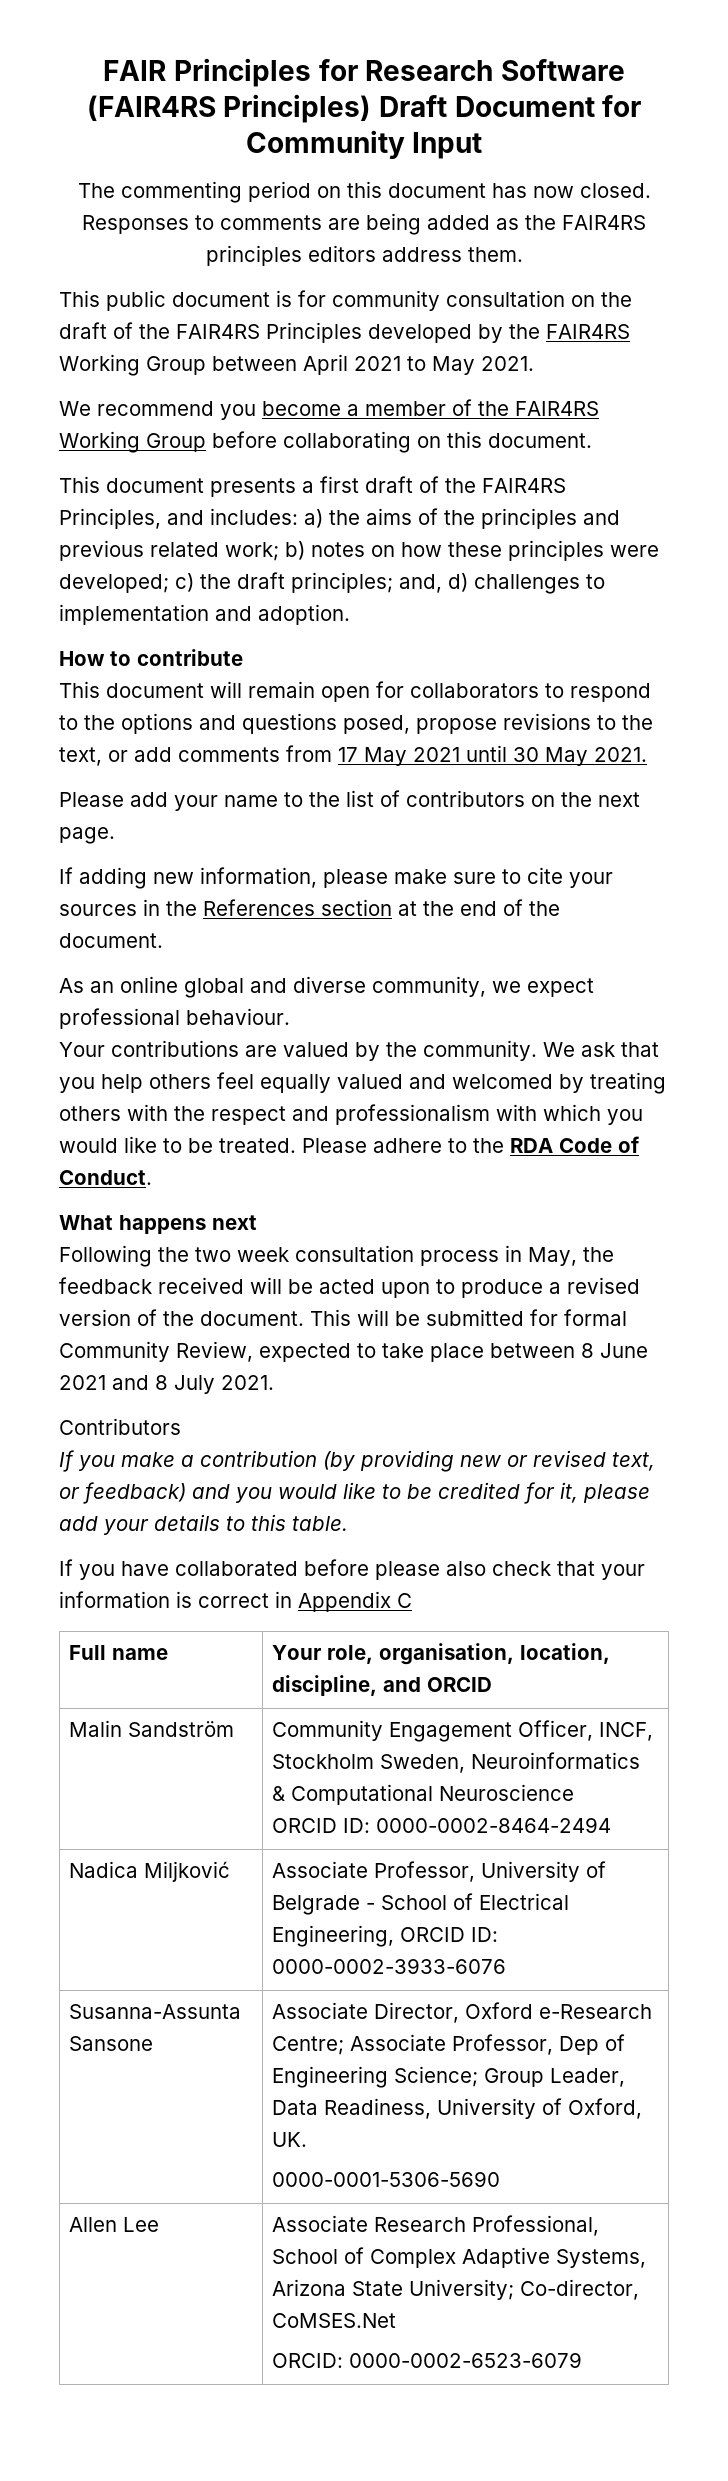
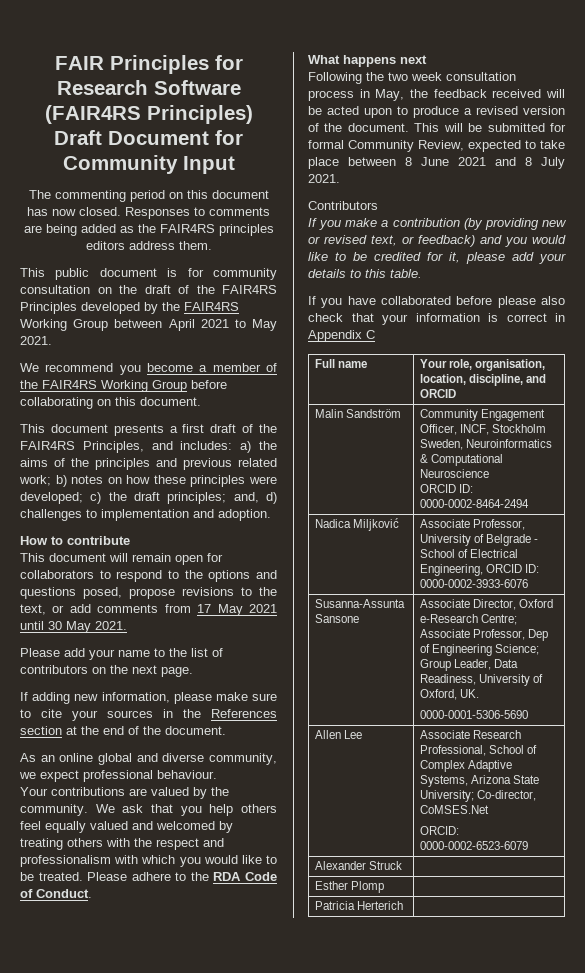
(583, 2360) none -> [314,861,402,870] [314,881,384,893] [314,901,403,910] // Alexander Struck | // Esther Plomp | // Patricia Herterich |

